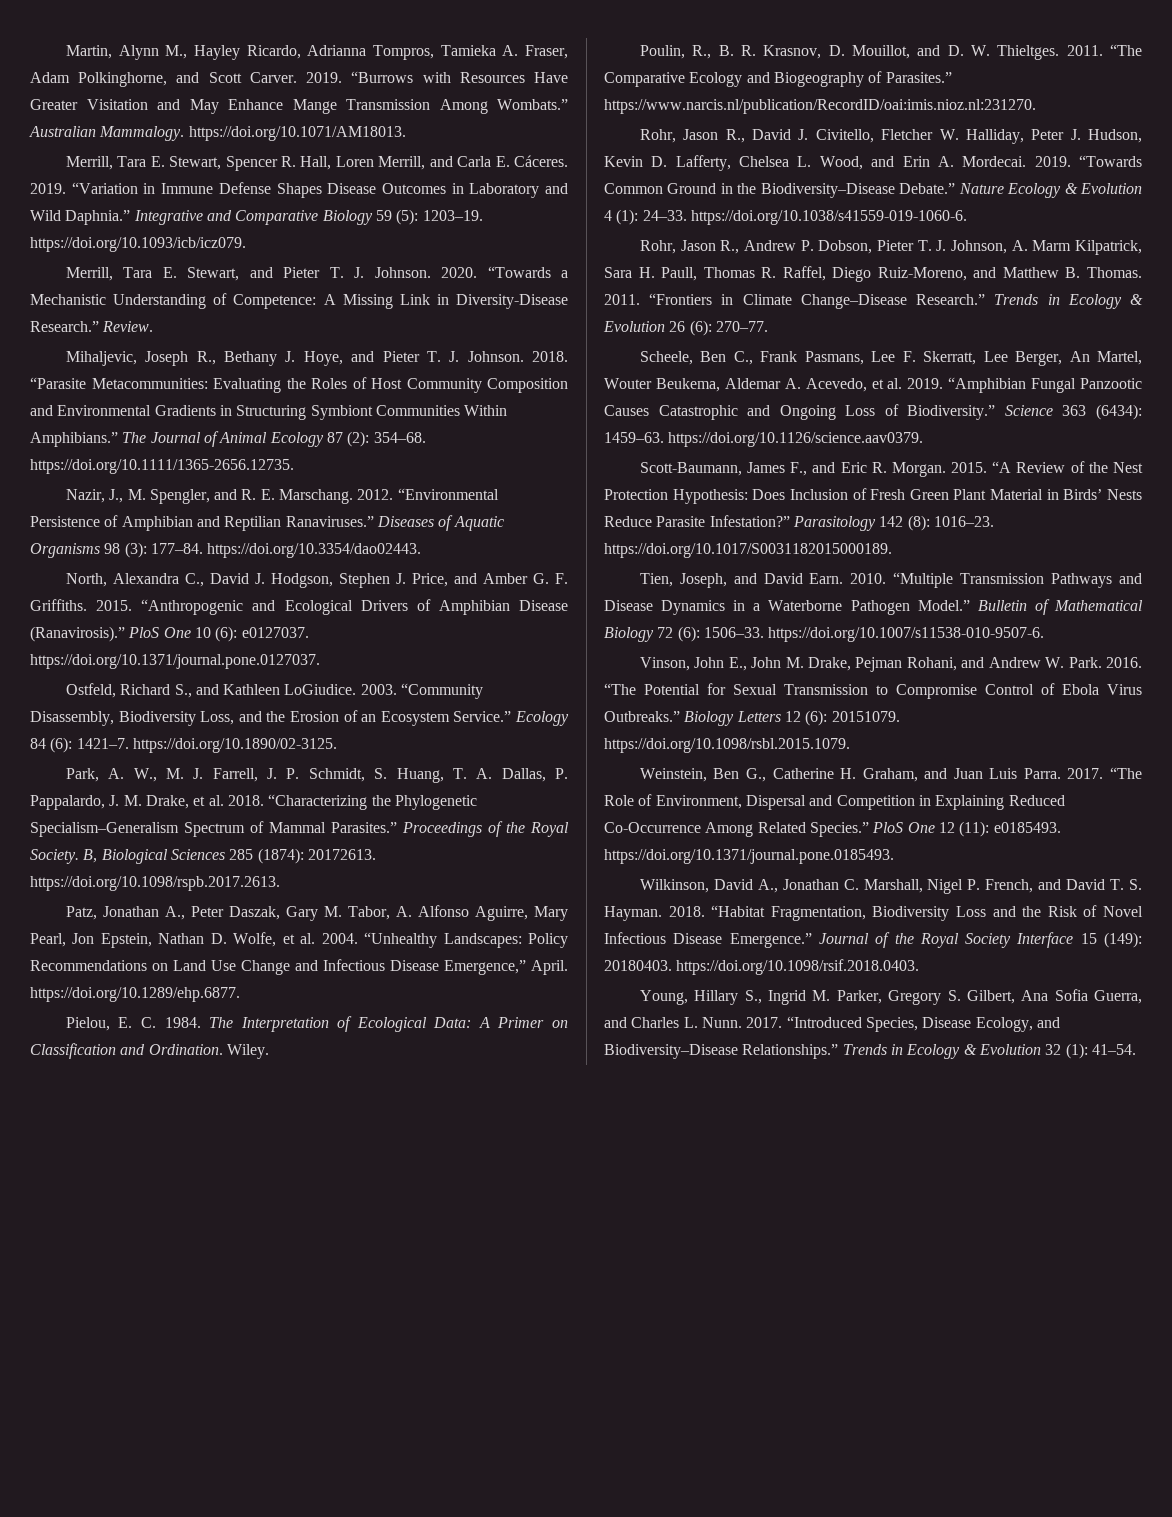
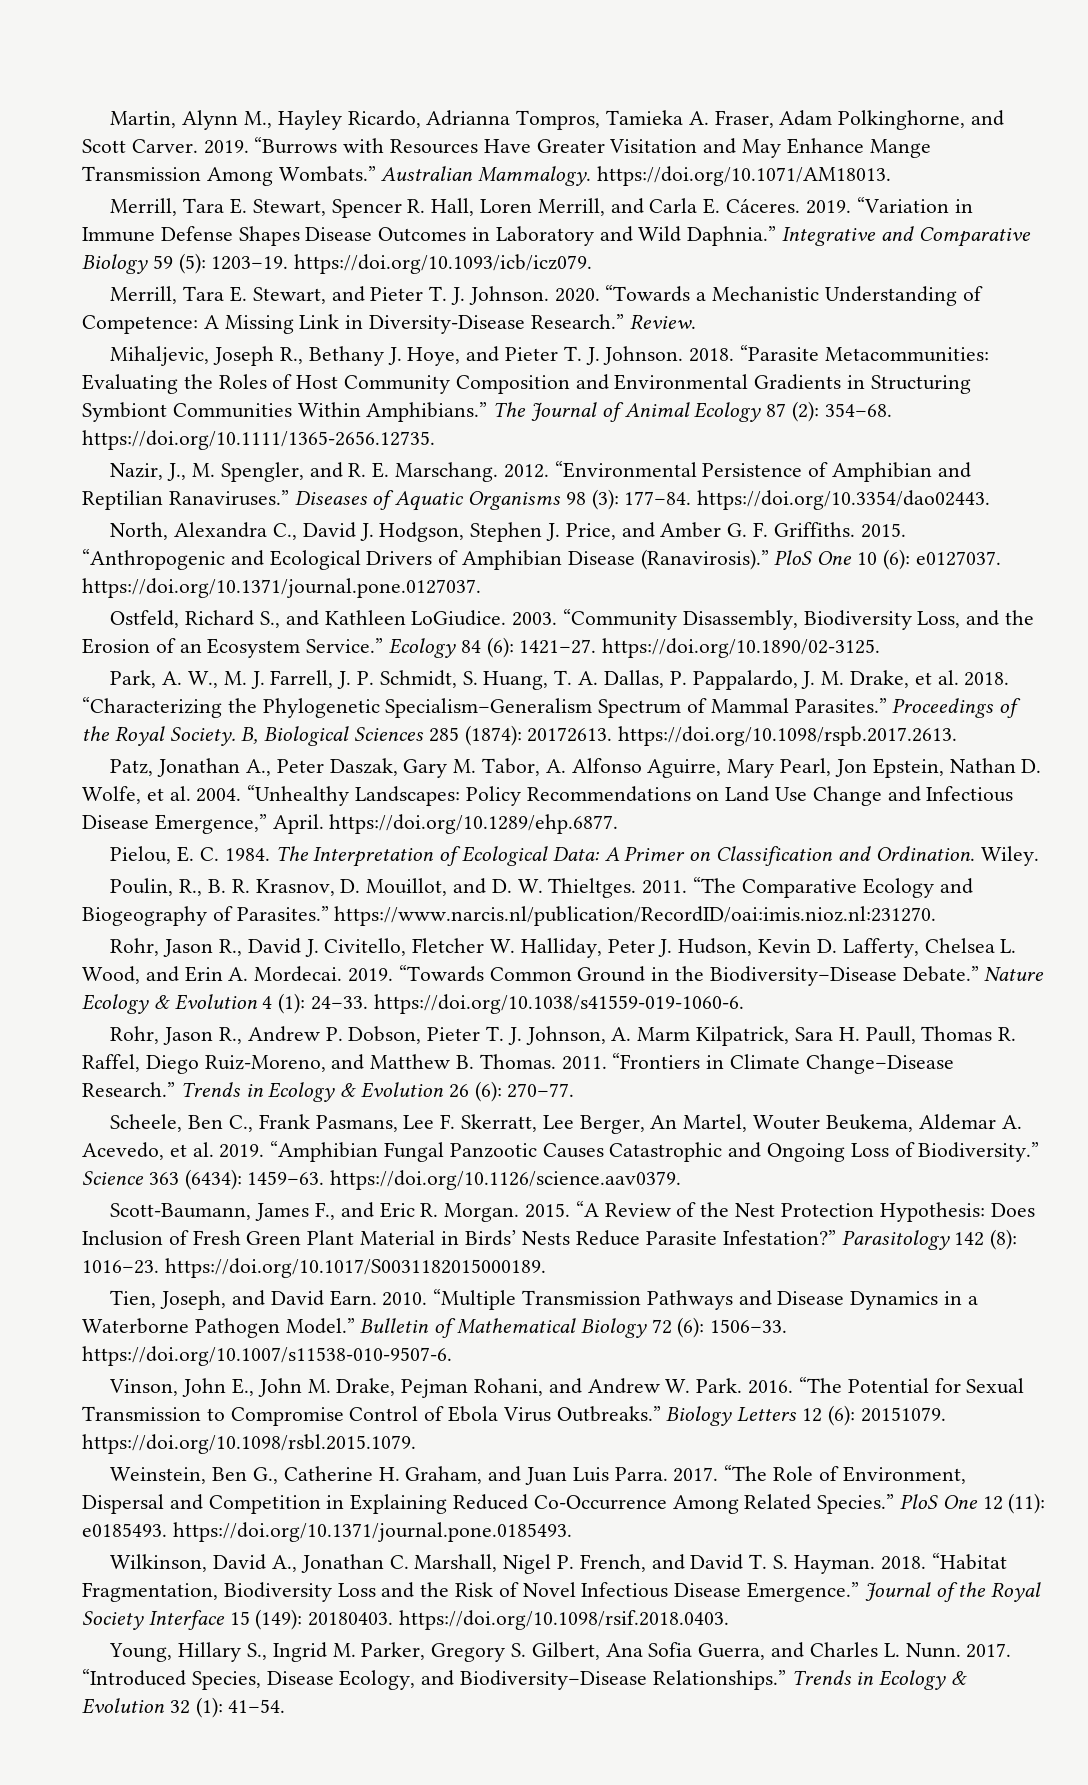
[76,738,129,749] 1421–7. -> [519,639,597,654] 1421–27.

